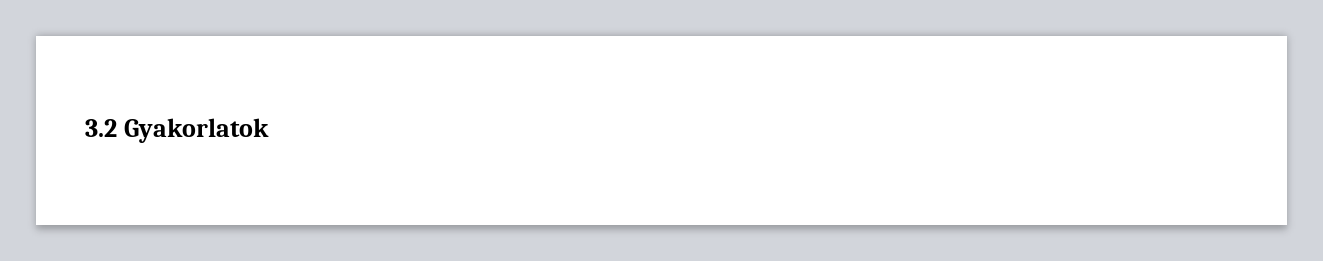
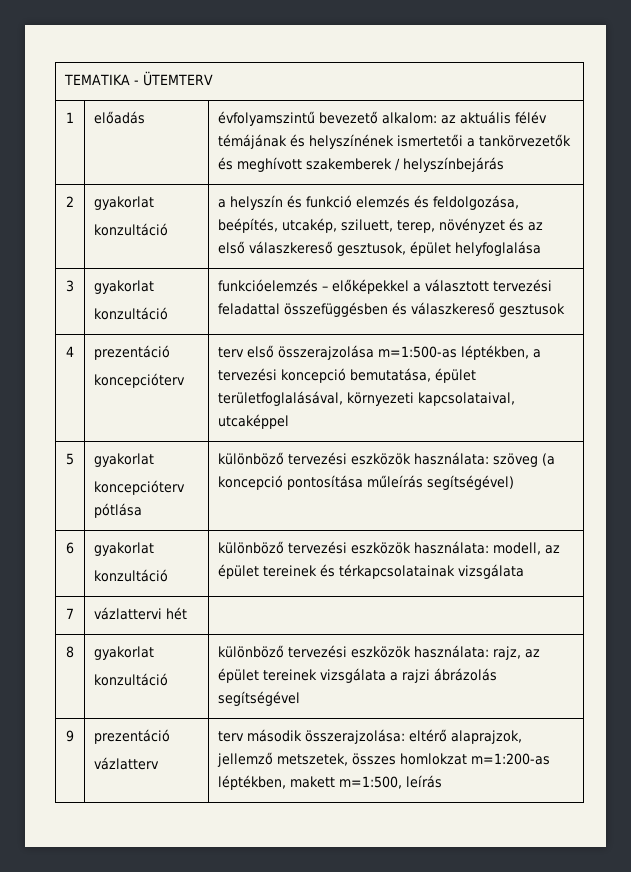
[85,118,269,143] 3.2 Gyakorlatok -> [64,71,214,86] [66,112,74,123] [94,111,146,124] [218,111,548,126] [218,134,572,149] [218,157,505,172] [66,196,74,207] [94,196,155,210] [94,223,169,236] [218,195,520,210] [218,218,544,233] [218,241,542,256] [66,280,74,292] [94,280,155,294] [94,307,169,320] [218,279,553,294] [218,302,566,317] [66,346,74,357] [94,345,171,360] [94,373,186,388] [218,345,542,360] [218,368,477,383] [218,391,516,406] [218,414,290,429] [66,453,74,465] [94,453,155,467] [94,480,186,495] [94,503,143,518] [218,452,556,467] [218,475,515,490] [66,542,74,554] [94,542,155,556] [94,569,169,582] [218,541,561,555] [218,564,525,579] [66,608,74,619] [94,607,188,620] [66,646,74,658] [94,646,155,660] [94,673,169,686] [218,645,541,660] [218,668,498,683] [218,691,301,706] [66,730,74,742] [94,729,171,744] [94,757,160,770] [218,729,523,744] [217,752,551,767] [218,775,443,790] TEMATIKA - ÜTEMTERV // 1 | előadás | évfolyamszintű bevezető alkalom: az aktuális félév témájának és helyszínének ismertetői a tankörvezetők és meghívott szakemberek / helyszínbejárás // 2 | gyakorlat // konzultáció | a helyszín és funkció elemzés és feldolgozása, beépítés, utcakép, sziluett, terep, növényzet és az első válaszkereső gesztusok, épület helyfoglalása // 3 | gyakorlat // konzultáció | funkcióelemzés – előképekkel a választott tervezési feladattal összefüggésben és válaszkereső gesztusok // 4 | prezentáció // koncepcióterv | terv első összerajzolása m=1:500-as léptékben, a tervezési koncepció bemutatása, épület területfoglalásával, környezeti kapcsolataival, utcaképpel // 5 | gyakorlat // koncepcióterv pótlása | különböző tervezési eszközök használata: szöveg (a koncepció pontosítása műleírás segítségével) // 6 | gyakorlat // konzultáció | különböző tervezési eszközök használata: modell, az épület tereinek és térkapcsolatainak vizsgálata // 7 | vázlattervi hét | // 8 | gyakorlat // konzultáció | különböző tervezési eszközök használata: rajz, az épület tereinek vizsgálata a rajzi ábrázolás segítségével // 9 | prezentáció // vázlatterv | terv második összerajzolása: eltérő alaprajzok, jellemző metszetek, összes homlokzat m=1:200-as léptékben, makett m=1:500, leírás

